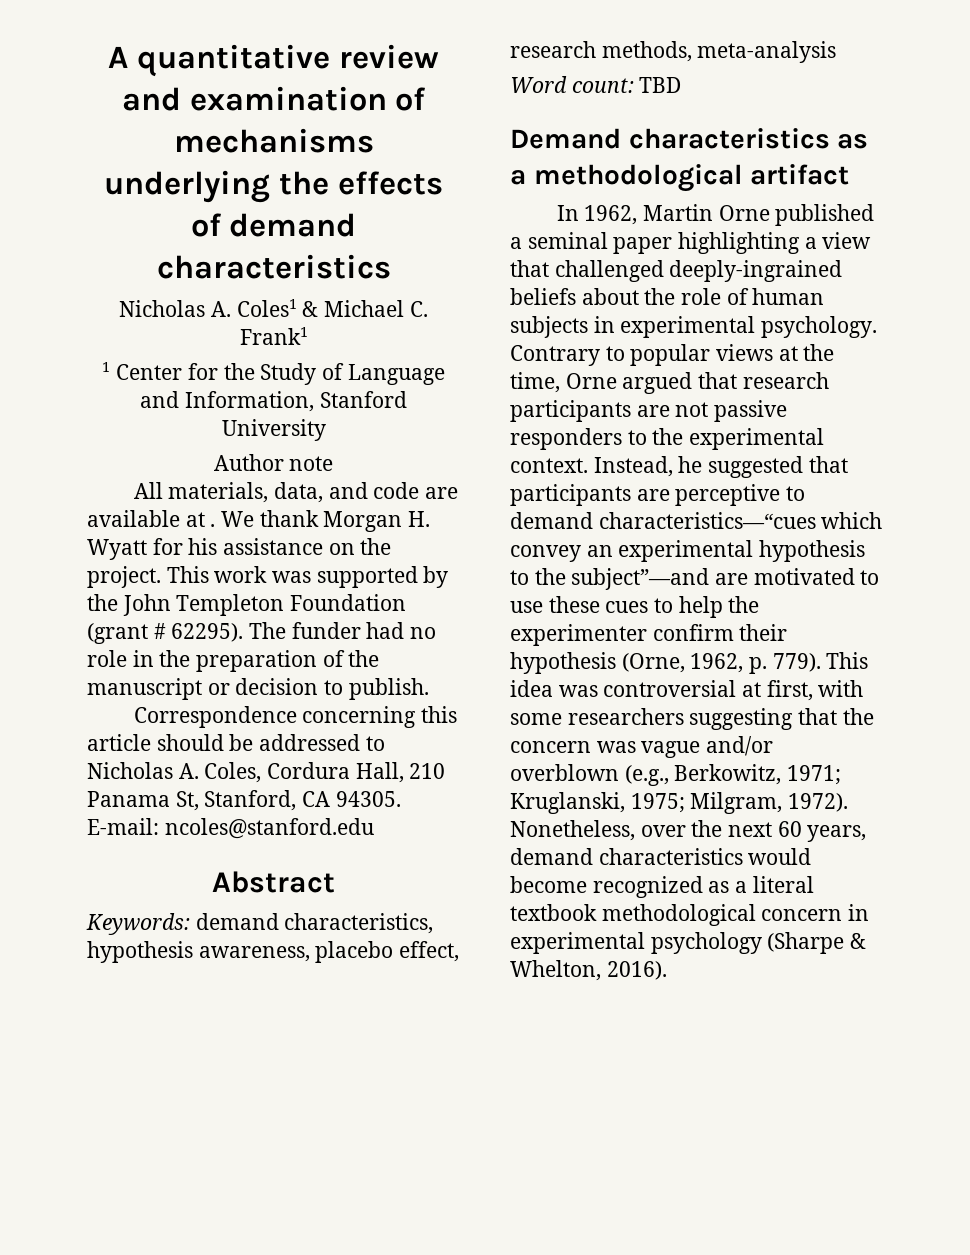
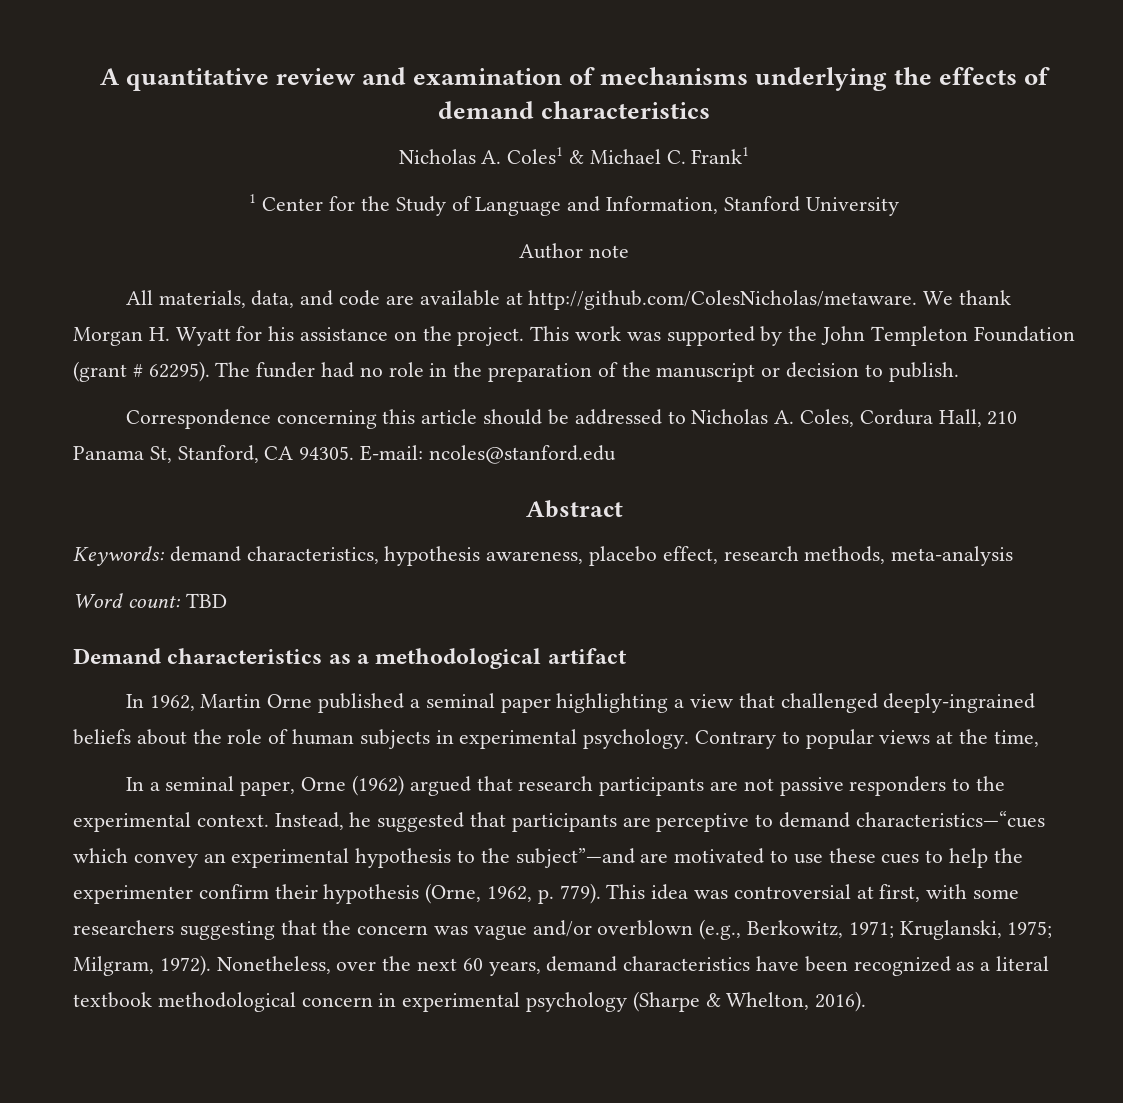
[210,524,216,527] . -> [528,290,918,310] http://github.com/ColesNicholas/metaware.
[565,373,617,389] Orne -> [125,775,404,796] // In a seminal paper, Orne (1962)
[748,848,812,865] [510,876,587,893] would become -> [756,956,848,972] have been

